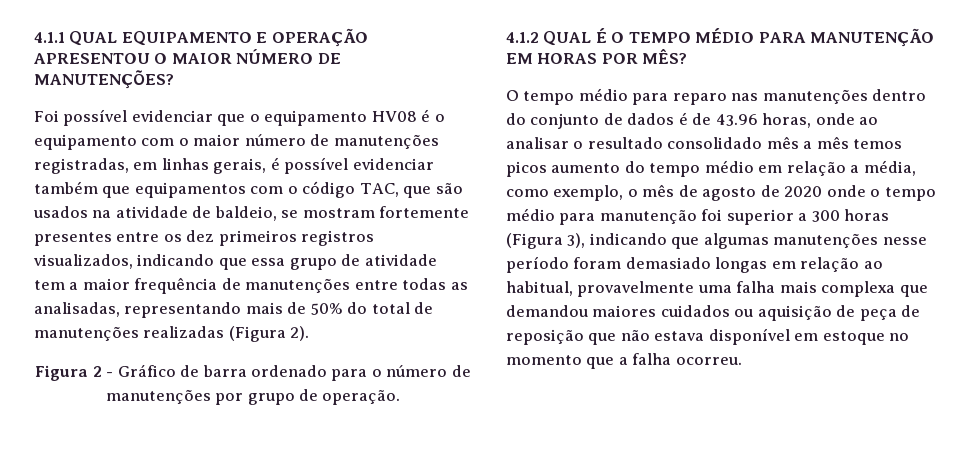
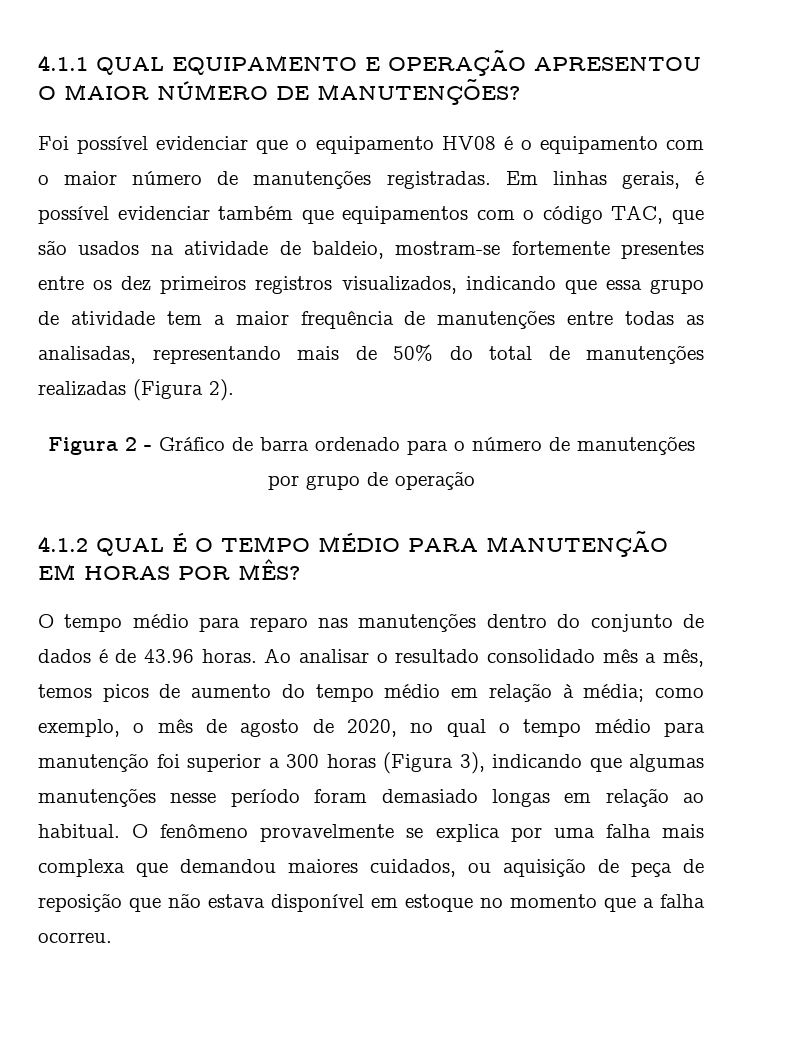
[34,158,158,174] registradas, em -> [386,171,538,189] registradas. Em
[281,208,375,218] se mostram -> [395,241,501,255] mostram-se
[322,390,401,405] operação. -> [394,471,475,490] operação
[762,113,879,128] horas, onde ao -> [201,648,292,663] horas. Ao
[816,136,849,149] mês -> [662,648,704,667] mês,
(547, 169) none -> [159,684,181,698] de
[850,160,916,176] a média, -> [562,684,645,702] à média;
[784,185,866,197] 2020 onde -> [347,719,486,737] 2020, no qual
[506,281,695,297] habitual, provavelmente -> [38,823,542,842] habitual. O fenômeno provavelmente se explica por
[660,305,730,317] cuidados -> [370,859,456,877] cuidados,

